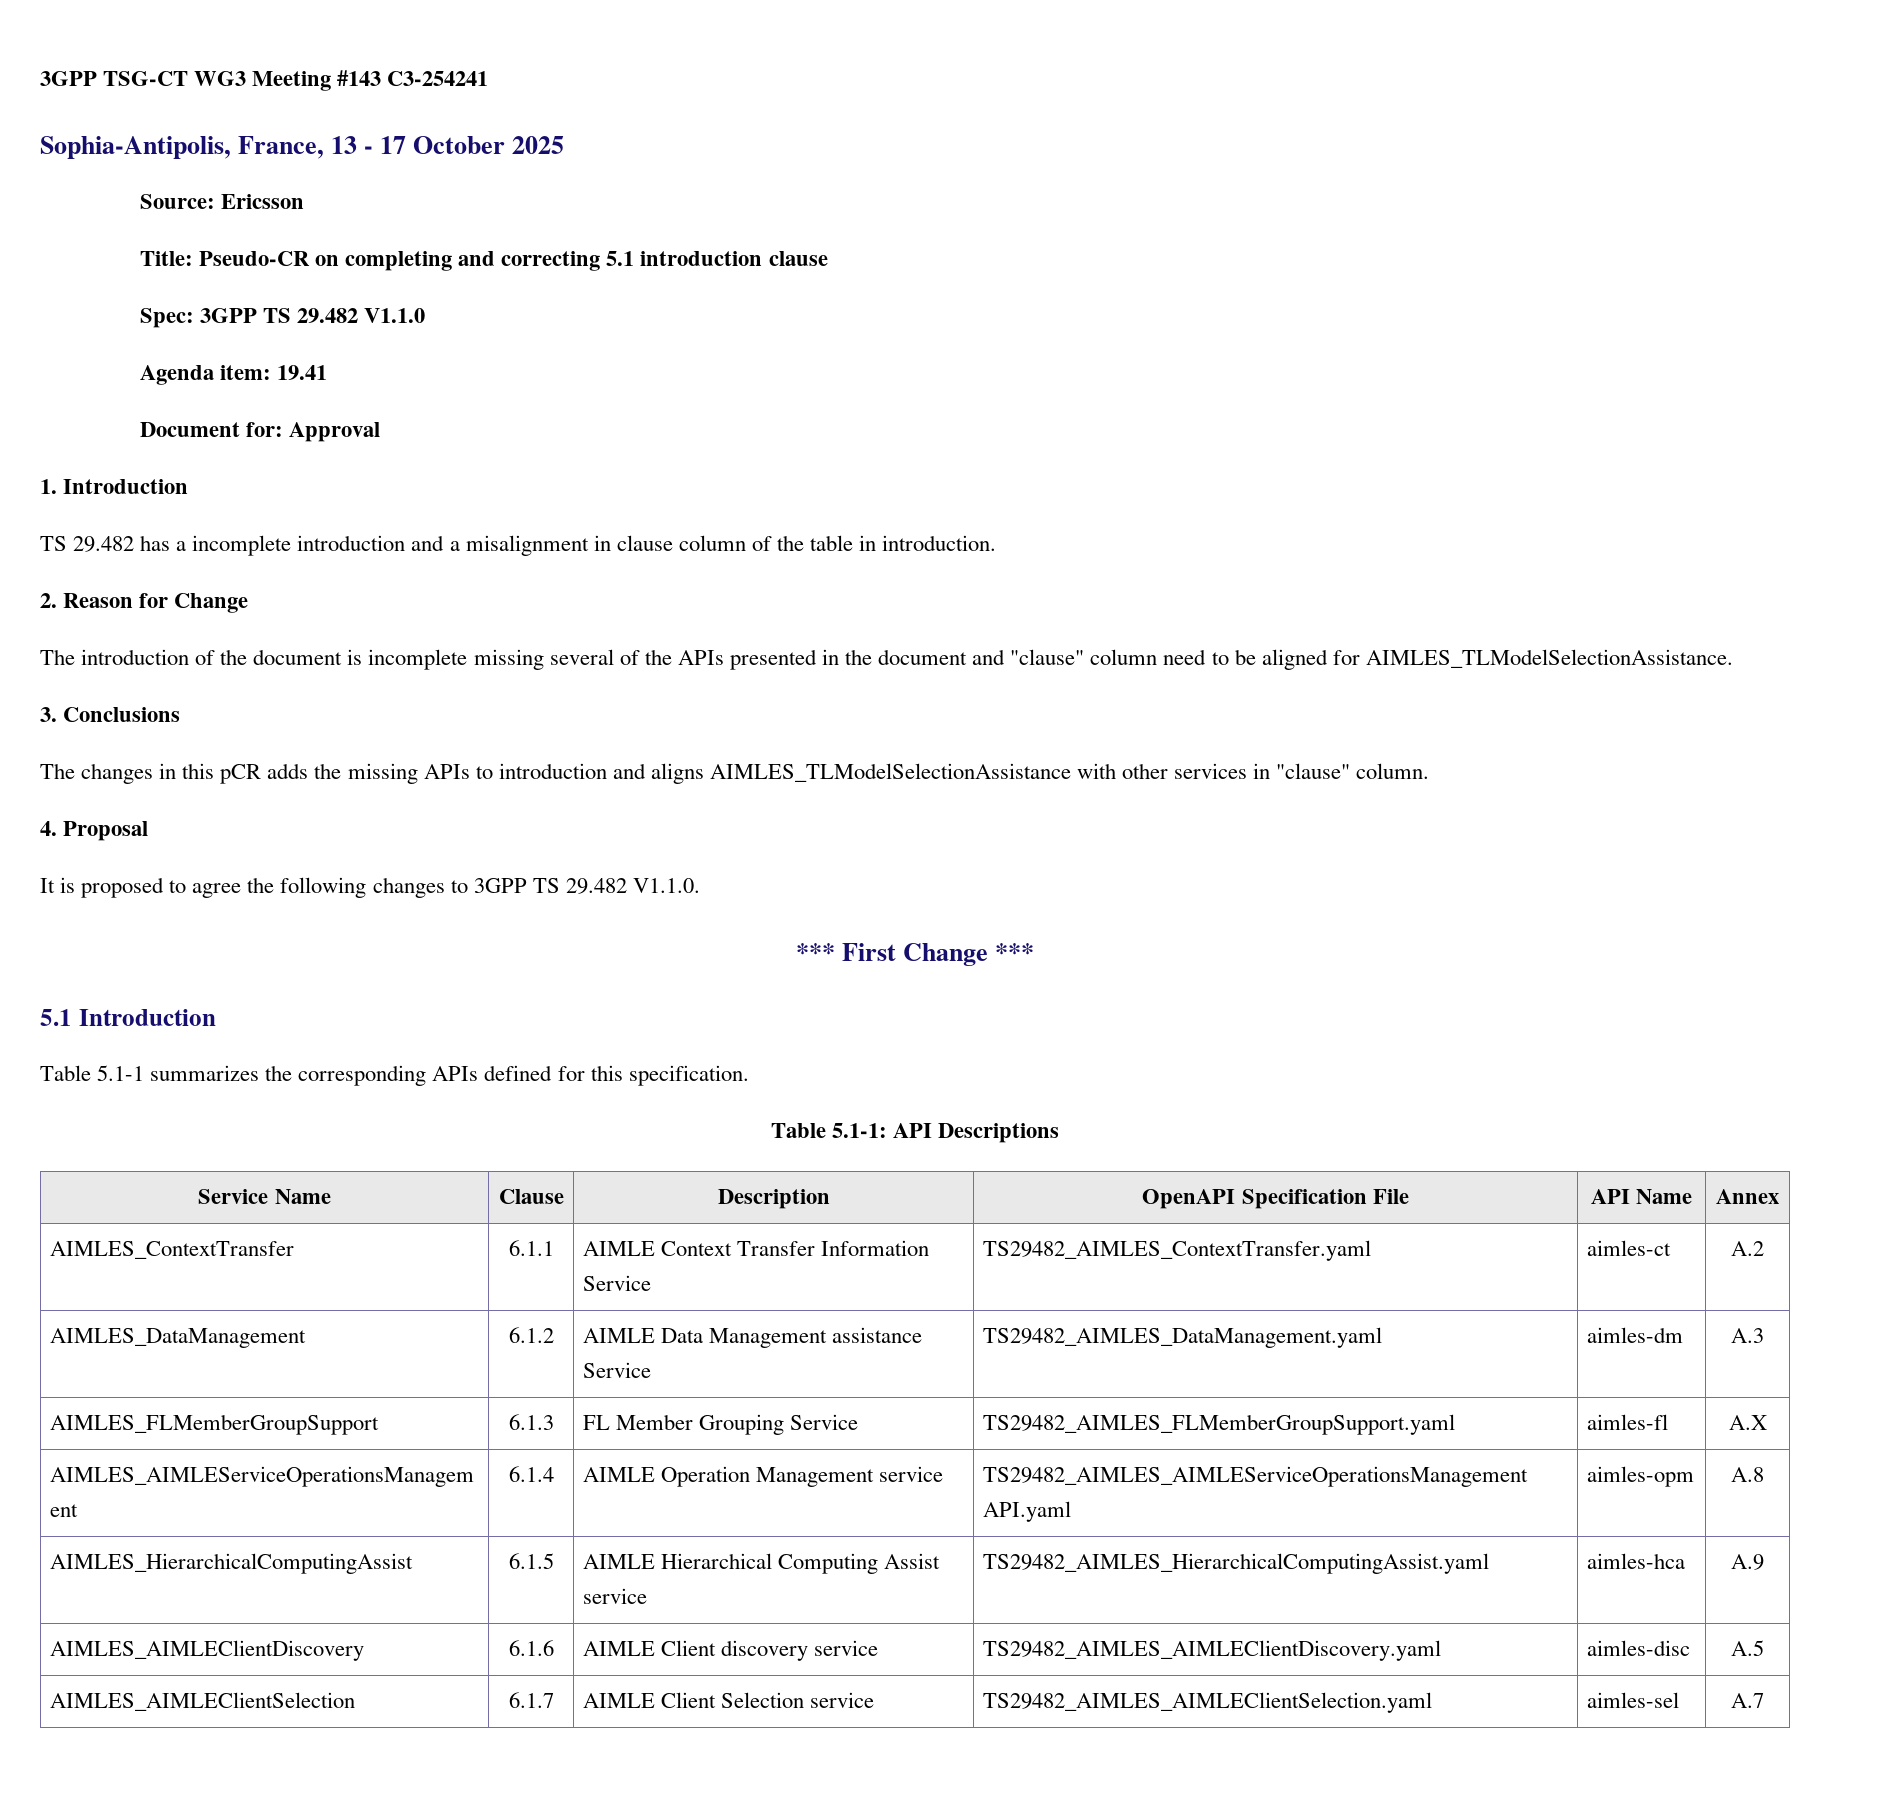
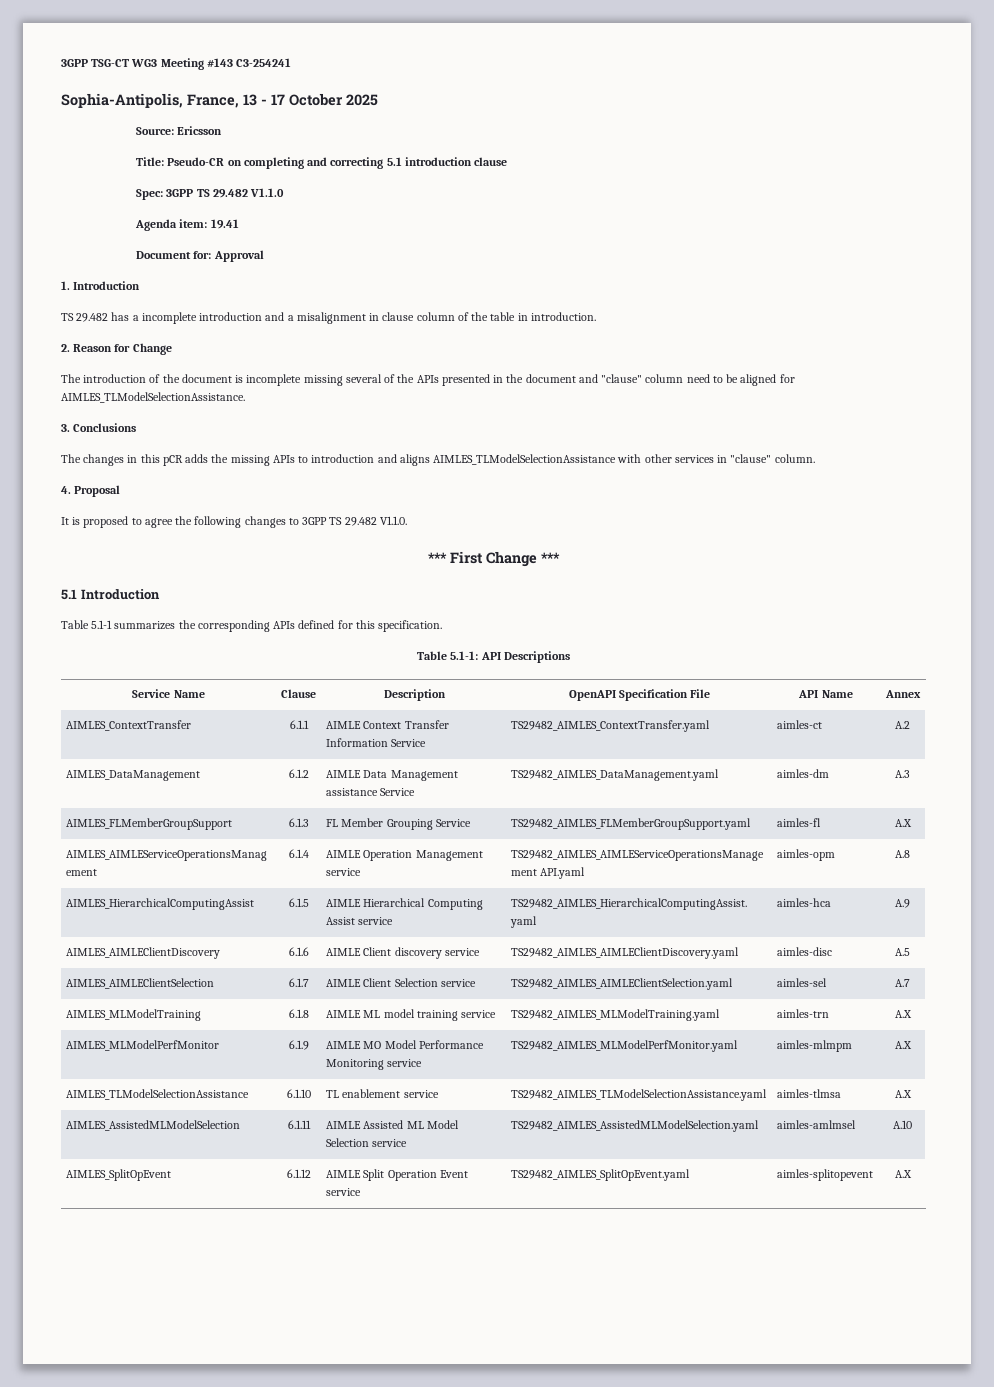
(1764, 1700) none -> [66,1009,202,1021] [288,1009,309,1018] [326,1009,497,1021] [511,1009,721,1021] [777,1009,830,1018] [894,1010,912,1018] [66,1040,220,1051] [288,1040,309,1050] [326,1040,484,1049] [326,1059,423,1070] [511,1040,739,1052] [777,1040,853,1052] [894,1041,912,1049] [66,1089,250,1100] [286,1089,311,1098] [326,1089,439,1098] [511,1089,768,1101] [777,1089,842,1098] [894,1090,912,1098] [66,1120,241,1131] [287,1120,311,1129] [326,1120,459,1129] [326,1138,408,1147] [511,1120,760,1132] [777,1120,857,1129] [893,1120,912,1129] [66,1169,172,1181] [286,1169,311,1178] [326,1169,468,1181] [326,1188,362,1196] [511,1169,691,1181] [777,1169,874,1181] [894,1170,912,1178] // AIMLES_MLModelTraining | 6.1.8 | AIMLE ML model training service | TS29482_AIMLES_MLModelTraining.yaml | aimles-trn | A.X // AIMLES_MLModelPerfMonitor | 6.1.9 | AIMLE MO Model Performance Monitoring service | TS29482_AIMLES_MLModelPerfMonitor.yaml | aimles-mlmpm | A.X // AIMLES_TLModelSelectionAssistance | 6.1.10 | TL enablement service | TS29482_AIMLES_TLModelSelectionAssistance.yaml | aimles-tlmsa | A.X // AIMLES_AssistedMLModelSelection | 6.1.11 | AIMLE Assisted ML Model Selection service | TS29482_AIMLES_AssistedMLModelSelection.yaml | aimles-amlmsel | A.10 // AIMLES_SplitOpEvent | 6.1.12 | AIMLE Split Operation Event service | TS29482_AIMLES_SplitOpEvent.yaml | aimles-splitopevent | A.X

